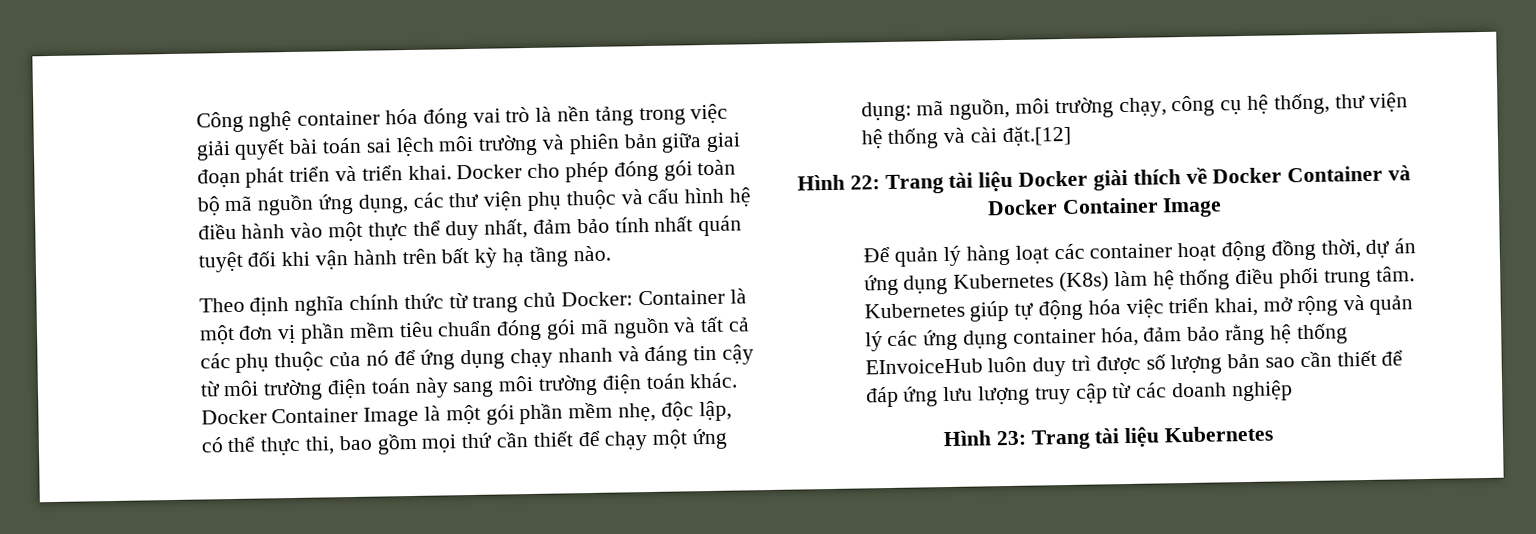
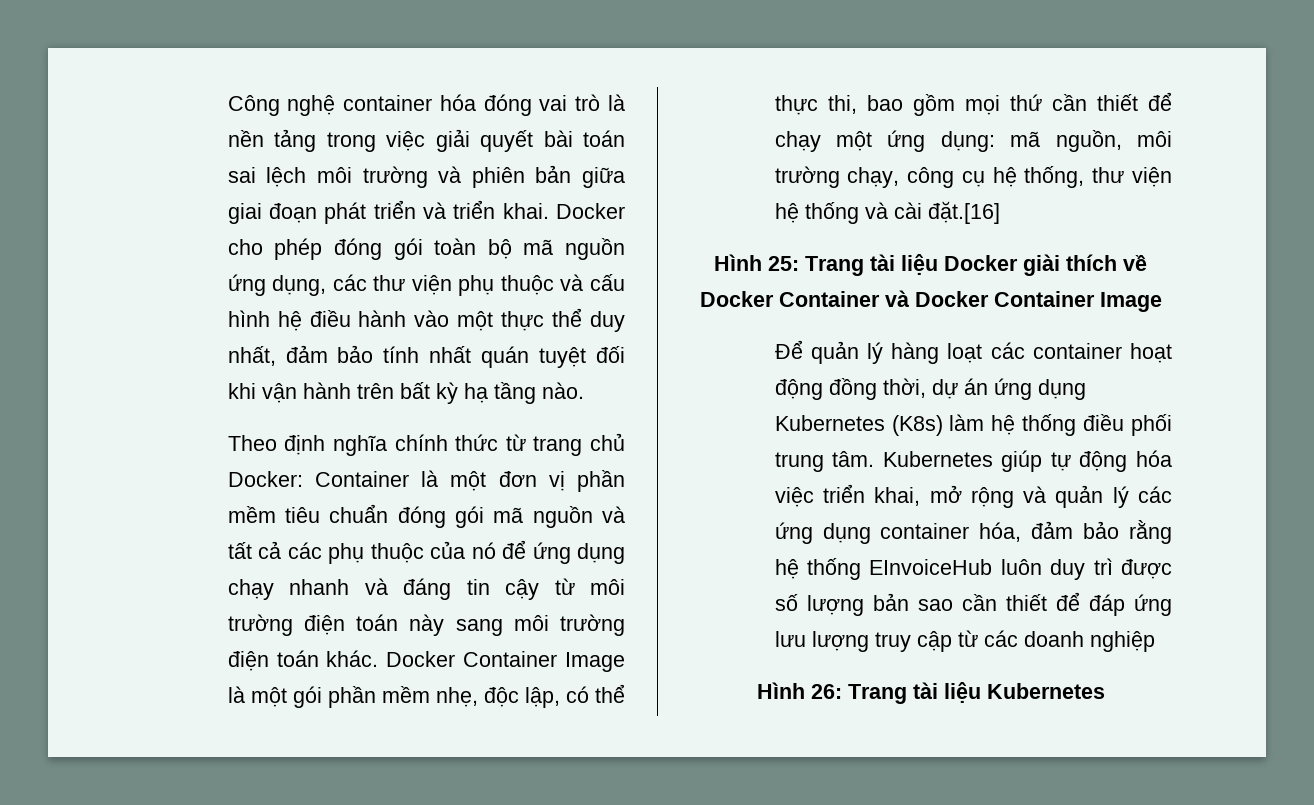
[1001,125,1071,147] [797,174,880,191] đặt.[12] // Hình 22: -> [927,201,1000,224] [714,254,799,271] đặt.[16] // Hình 25:
[995,430,1027,446] 23: -> [810,684,842,699] 26:

